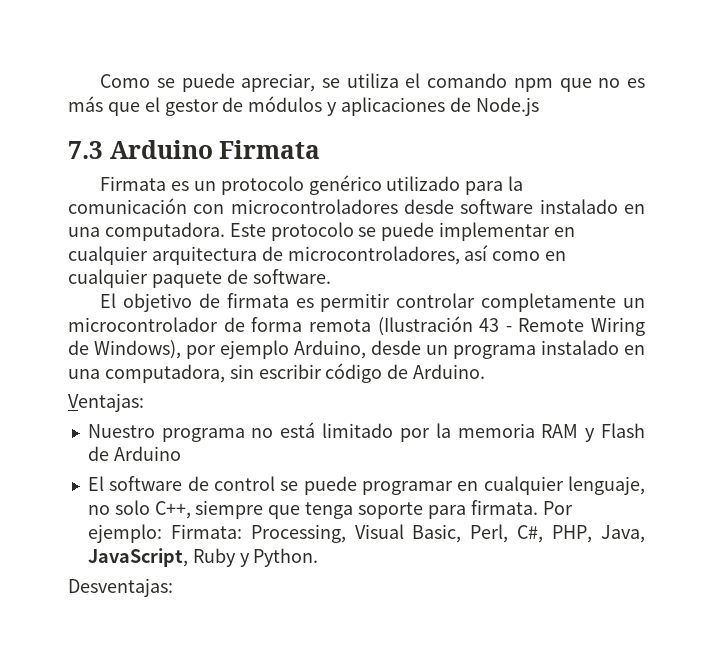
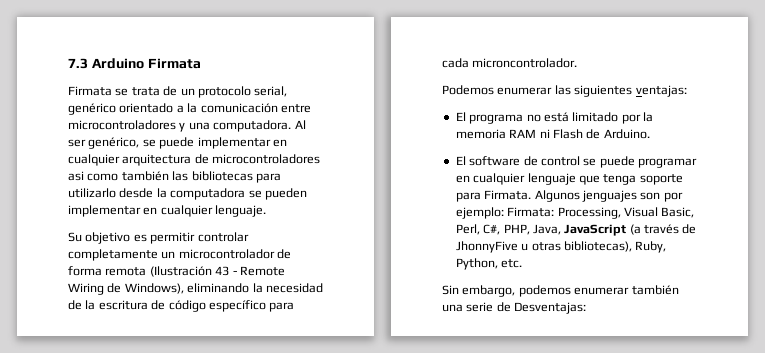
[100,73,645,92] [68,96,539,116] [68,140,321,159] [100,175,524,195] [68,198,645,214] [68,222,354,241] Como se puede apreciar, se utiliza el comando npm que no es más que el gestor de módulos y aplicaciones de Node.js // 7.3 Arduino Firmata // Firmata es un protocolo genérico utilizado para la comunicación con microcontroladores desde software instalado en una computadora. Este protocolo -> [68,58,201,69] [68,86,288,98] [68,103,311,115] [68,120,306,132] [68,137,140,149] 7.3 Arduino Firmata // Firmata se trata de un protocolo serial, genérico orientado a la comunicación entre microcontroladores y una computadora. Al ser genérico,
[287,245,567,265] [68,269,331,288] [100,293,289,312] microcontroladores, así como en cualquier paquete de software. // El objetivo de firmata -> [212,154,321,164] [68,171,281,183] [68,188,307,200] [68,205,267,217] [68,232,131,244] microcontroladores asi como también las bibliotecas para utilizarlo desde la computadora se pueden implementar en cualquier lenguaje. // Su objetivo
[186,340,645,359] [68,363,486,383] [68,393,144,412] [87,424,155,438] por ejemplo Arduino, desde un programa instalado en una computadora, sin escribir código de Arduino. // Ventajas: // Nuestro -> [187,283,323,293] [68,300,295,312] [442,58,578,68] [442,85,687,97] [455,112,466,121] eliminando la necesidad de la escritura de código específico para cada microncontrolador. // Podemos enumerar las siguientes ventajas: // El
[585,428,596,442] y -> [539,129,550,138] ni
[113,446,181,461] Arduino -> [603,129,650,139] Arduino.
[568,476,645,495] [87,500,573,519] lenguaje, no solo C++, siempre que tenga soporte para firmata. Por -> [527,173,683,185] [455,190,683,202] lenguaje que tenga soporte para Firmata. Algunos jenguajes son por
[87,548,319,567] JavaScript, Ruby y Python. // -> [564,224,697,236] [455,241,667,253] [455,258,523,270] [442,285,679,297] [442,302,511,312] JavaScript (a través de JhonnyFive u otras bibliotecas), Ruby, Python, etc. // Sin embargo, podemos enumerar también una serie de

